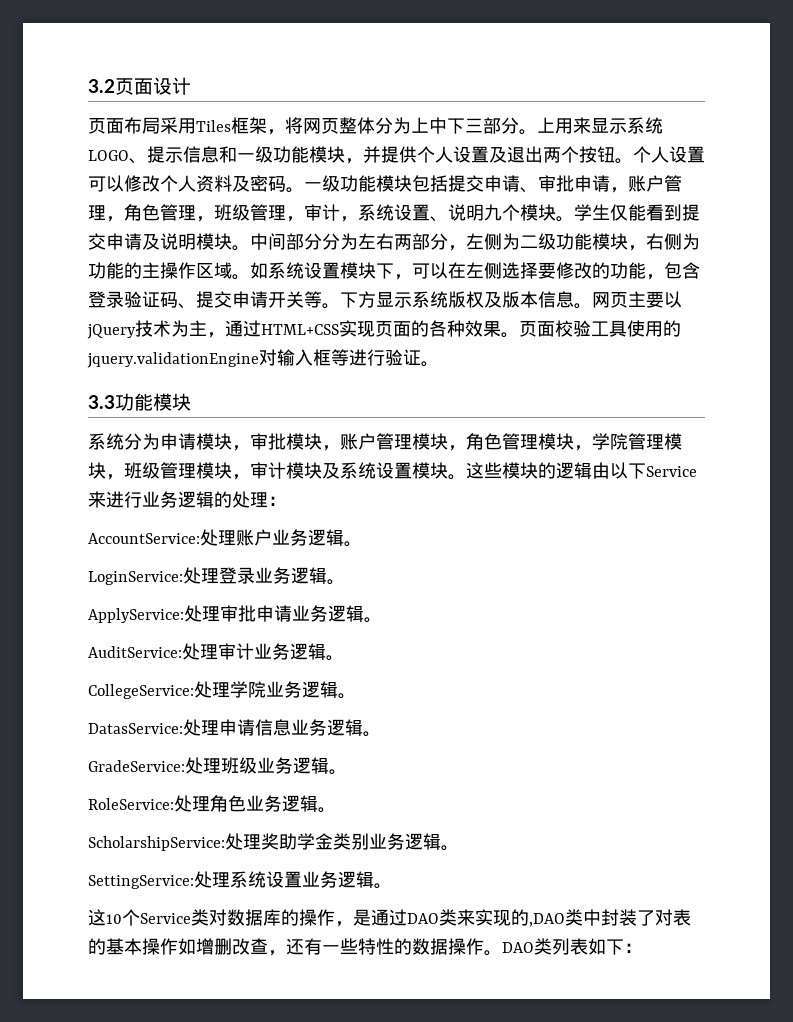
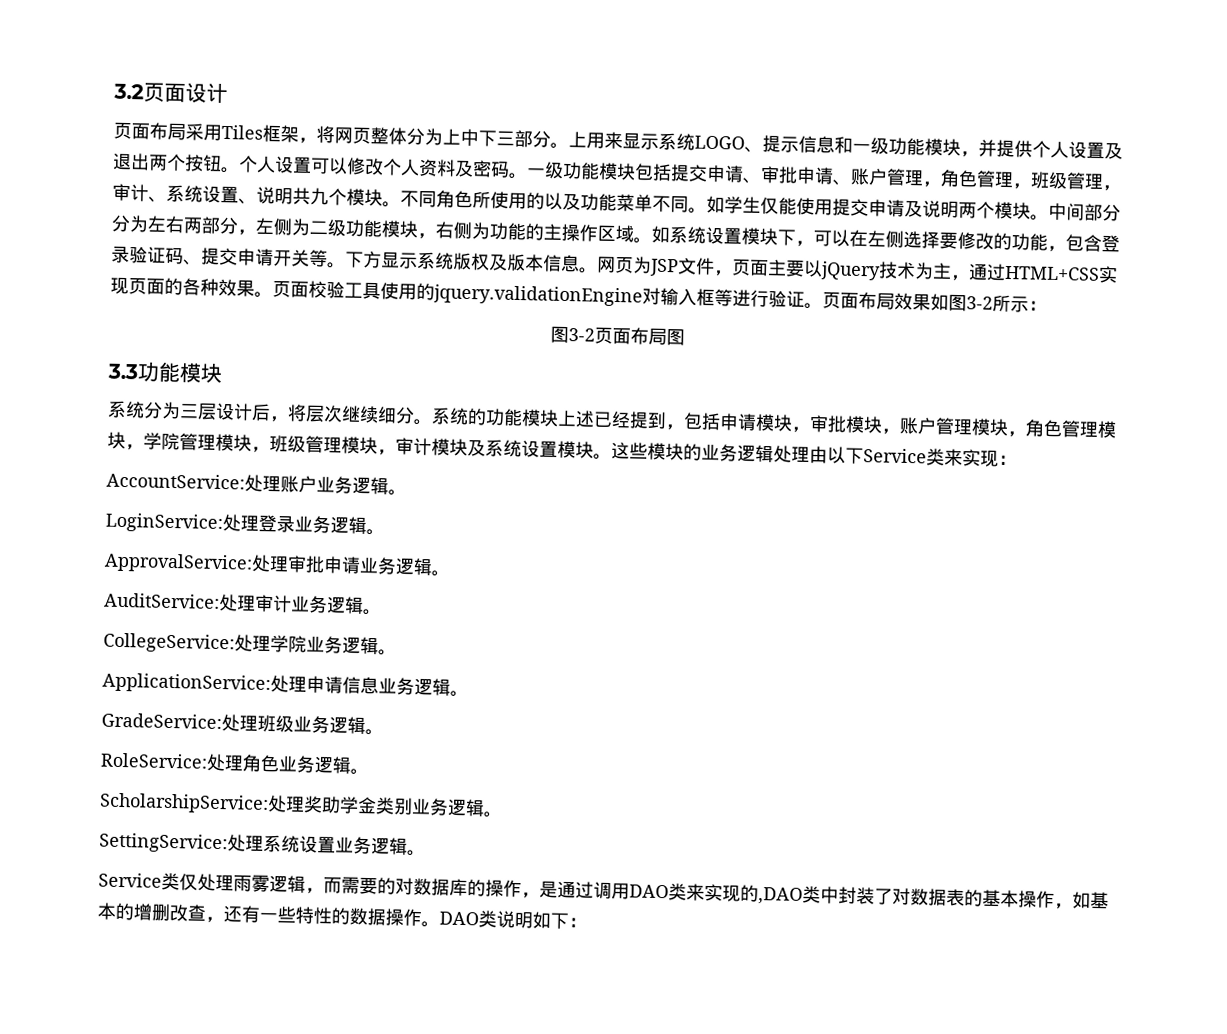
[610,187,628,193] ， -> [832,179,851,186] 、
[340,216,358,222] ， -> [148,196,167,203] 、
(484, 212) none -> [292,187,311,205] 共
(574, 219) none -> [400,190,725,214] 不同角色所使用的以及功能菜单不同。如
[646,204,682,221] 看到 -> [796,197,833,216] 使用
(196, 241) none -> [958,201,995,219] 两个
(628, 300) none -> [632,256,769,277] 为JSP文件，页面
(439, 364) none -> [822,291,1047,313] [549,326,685,346] 页面布局效果如图3-2所示： // 图3-2页面布局图
(160, 441) none -> [179,402,721,431] 三层设计后，将层次继续细分。系统的功能模块上述已经提到，包括
[556,462,697,479] [88,491,268,508] 逻辑由以下Service来进行业务逻辑的处理 -> [701,443,999,467] 业务逻辑处理由以下Service类来实现
[88,608,184,623] ApplyService: -> [104,552,253,574] ApprovalService:
[88,723,183,734] DatasService: -> [102,672,271,695] ApplicationService:
[88,909,209,926] 这10个Service类 -> [98,872,396,895] Service类仅处理雨雾逻辑，而需要的
(407, 917) none -> [593,881,630,900] 调用
(673, 917) none -> [910,888,947,906] 数据
[178,938,196,955] 如 -> [1054,891,1109,910] [97,902,135,921] ，如基本的
[552,938,588,955] 列表 -> [496,910,533,929] 说明

